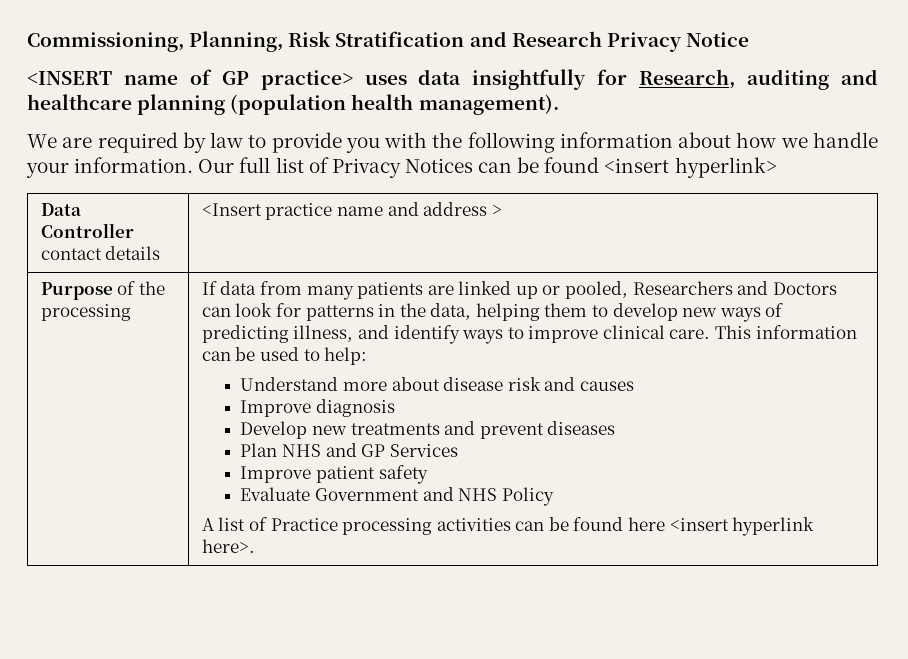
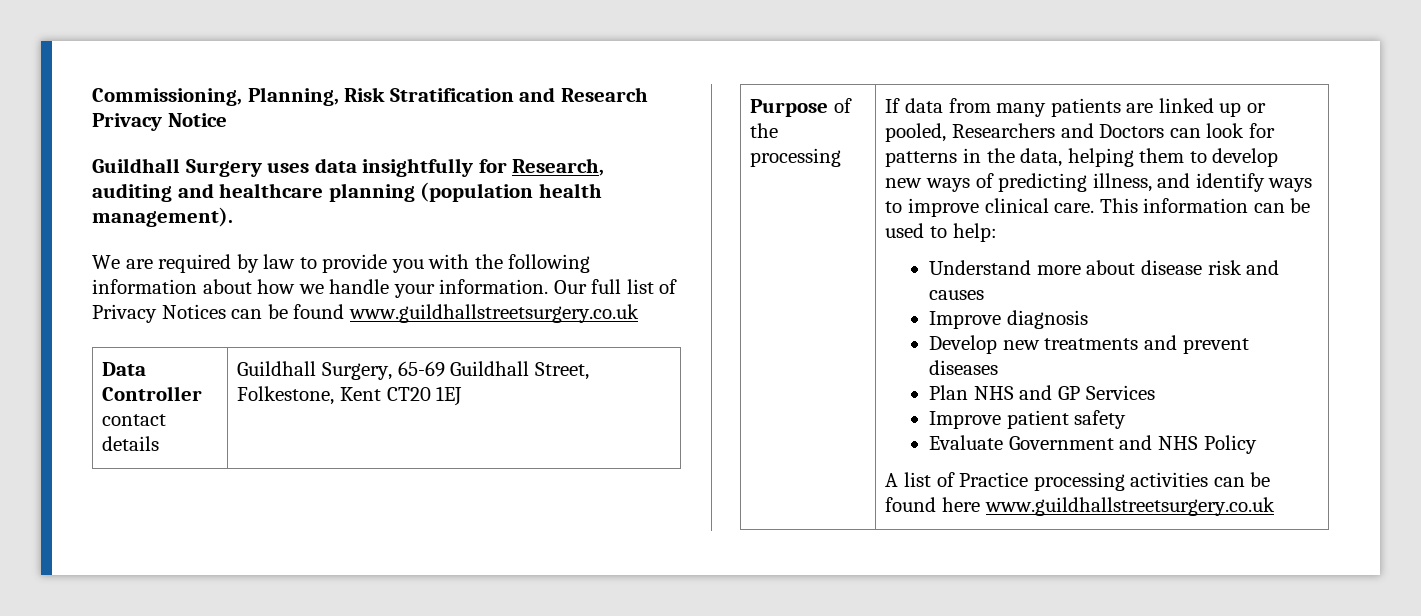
[27,69,353,90] <INSERT name of GP practice> -> [92,158,262,177] Guildhall Surgery
[604,157,777,178] <insert hyperlink> -> [348,304,639,323] www.guildhallstreetsurgery.co.uk
[201,202,502,220] <Insert practice name and address > -> [237,361,589,380] [237,386,463,406] Guildhall Surgery, 65-69 Guildhall Street, Folkestone, Kent CT20 1EJ
[669,517,815,536] [201,539,255,553] <insert hyperlink here>. -> [984,497,1275,516] www.guildhallstreetsurgery.co.uk

